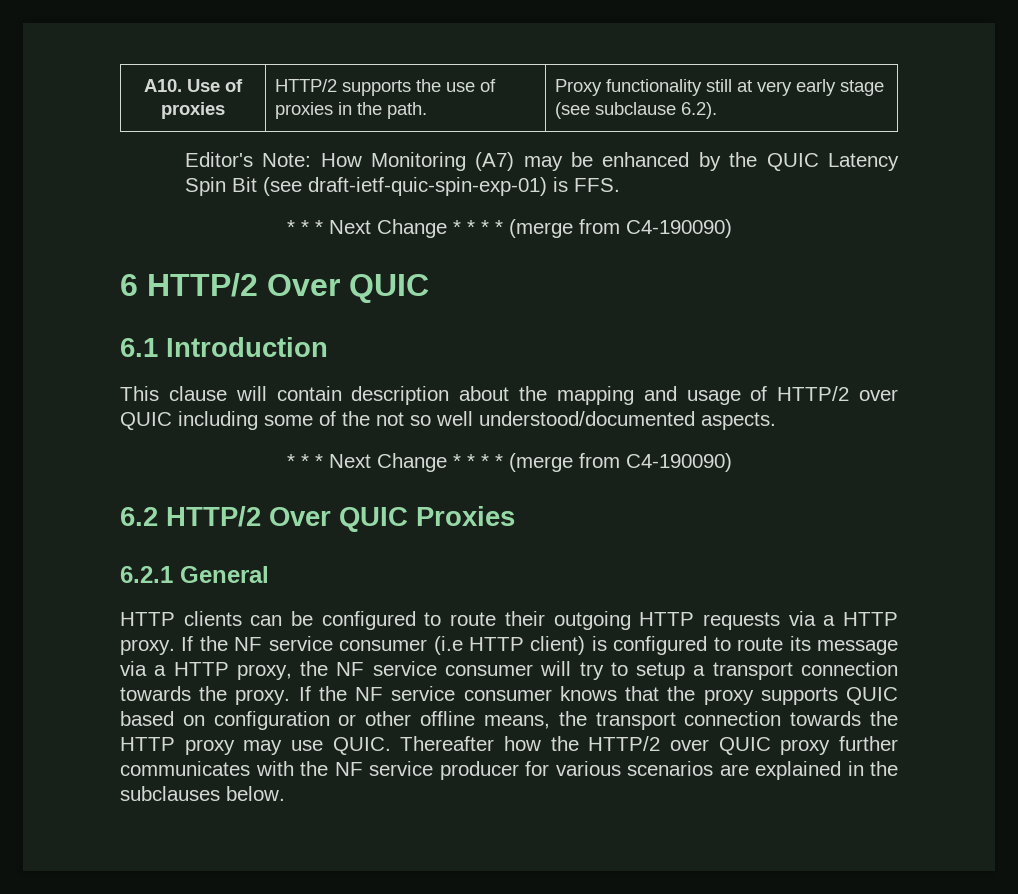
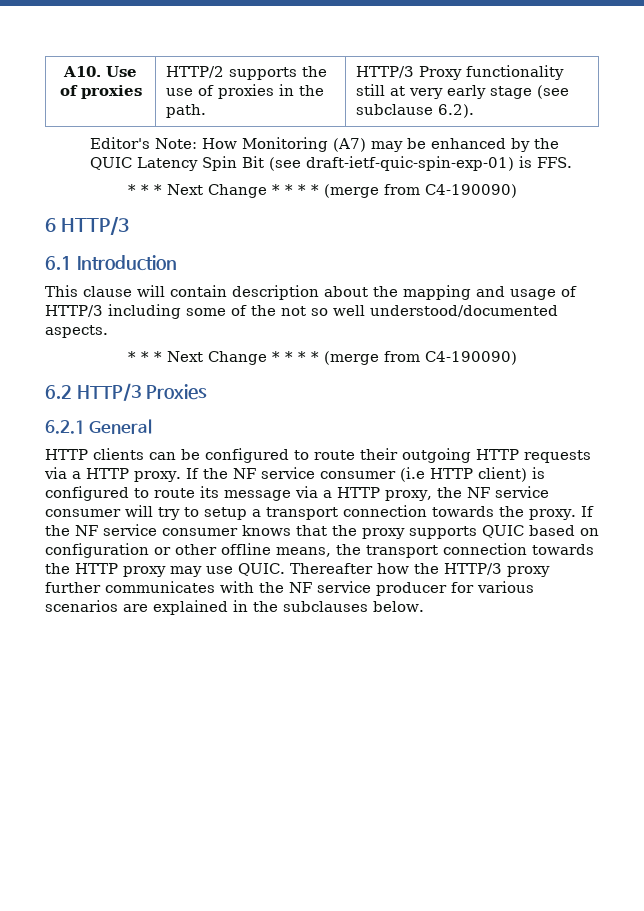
(428, 110) none -> [355,66,414,78] HTTP/3
[147,273,429,303] HTTP/2 Over QUIC -> [61,216,130,235] HTTP/3
[777,386,899,401] [120,412,172,430] HTTP/2 over QUIC -> [45,305,103,317] HTTP/3
[166,506,408,532] HTTP/2 Over QUIC -> [76,383,142,401] HTTP/3
[588,736,771,755] HTTP/2 over QUIC -> [444,563,502,575] HTTP/3

